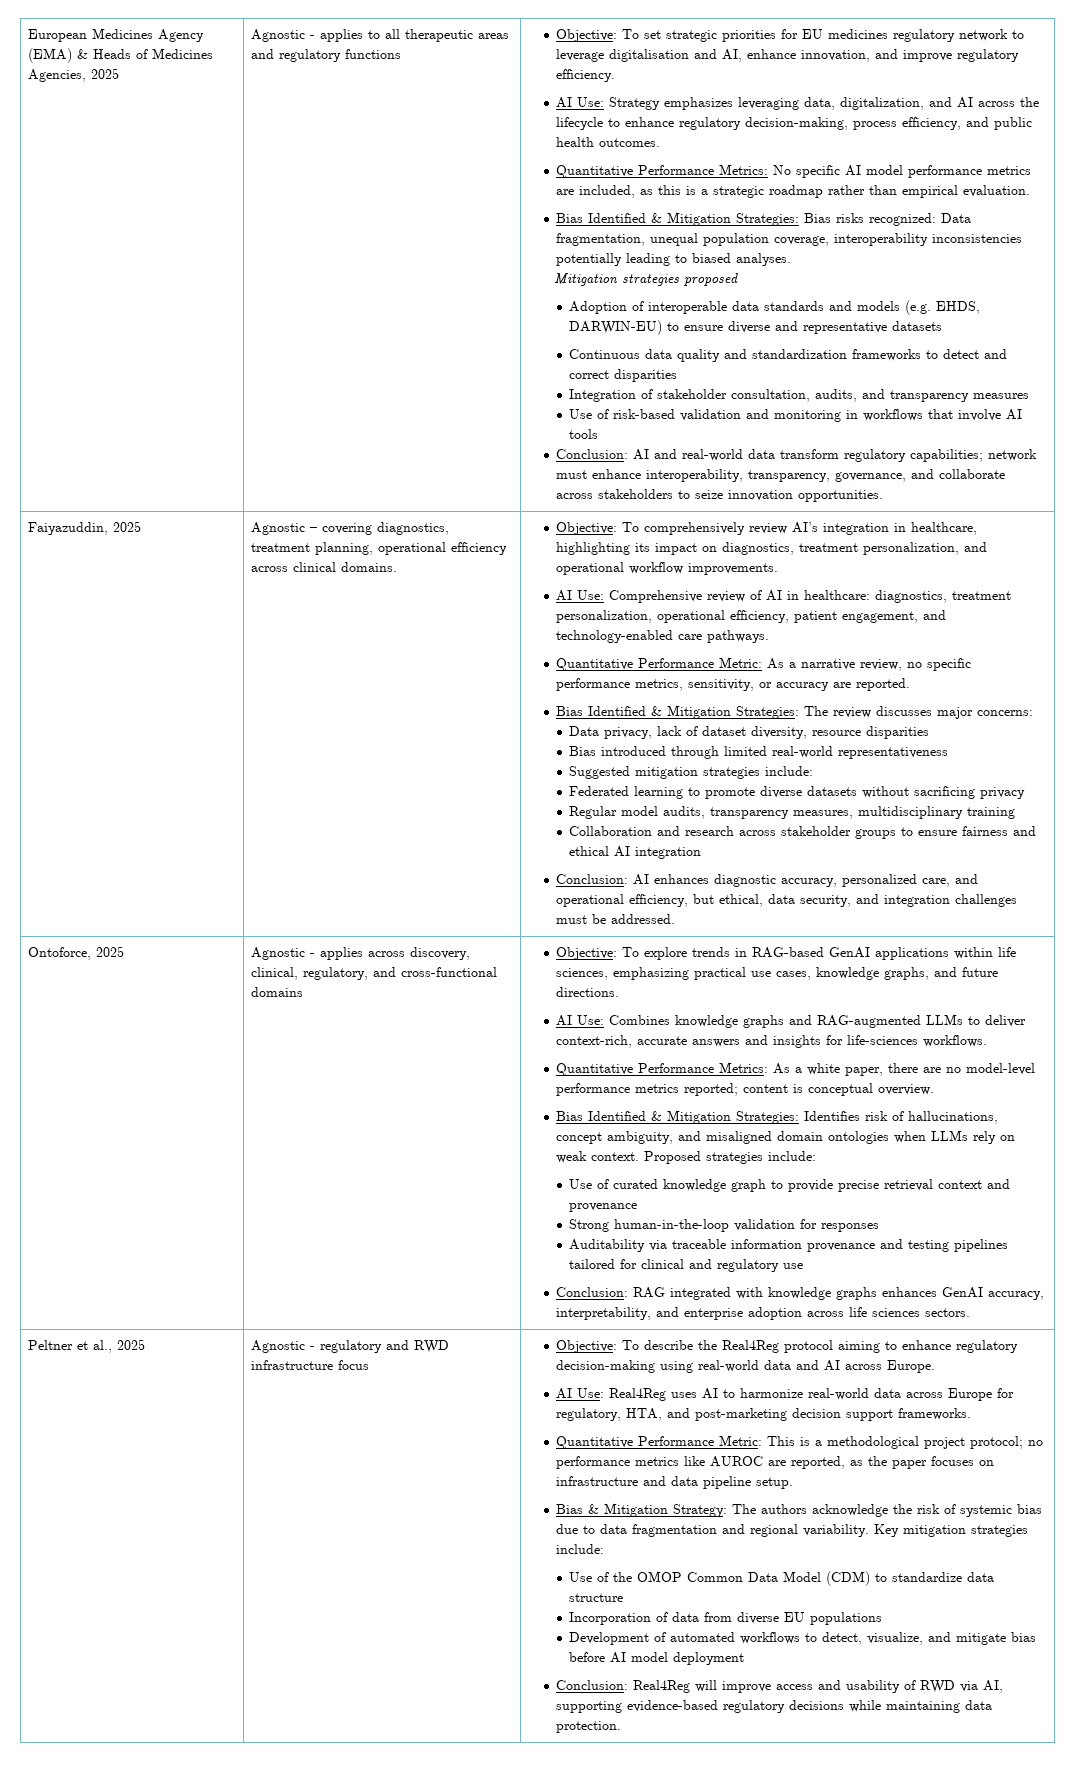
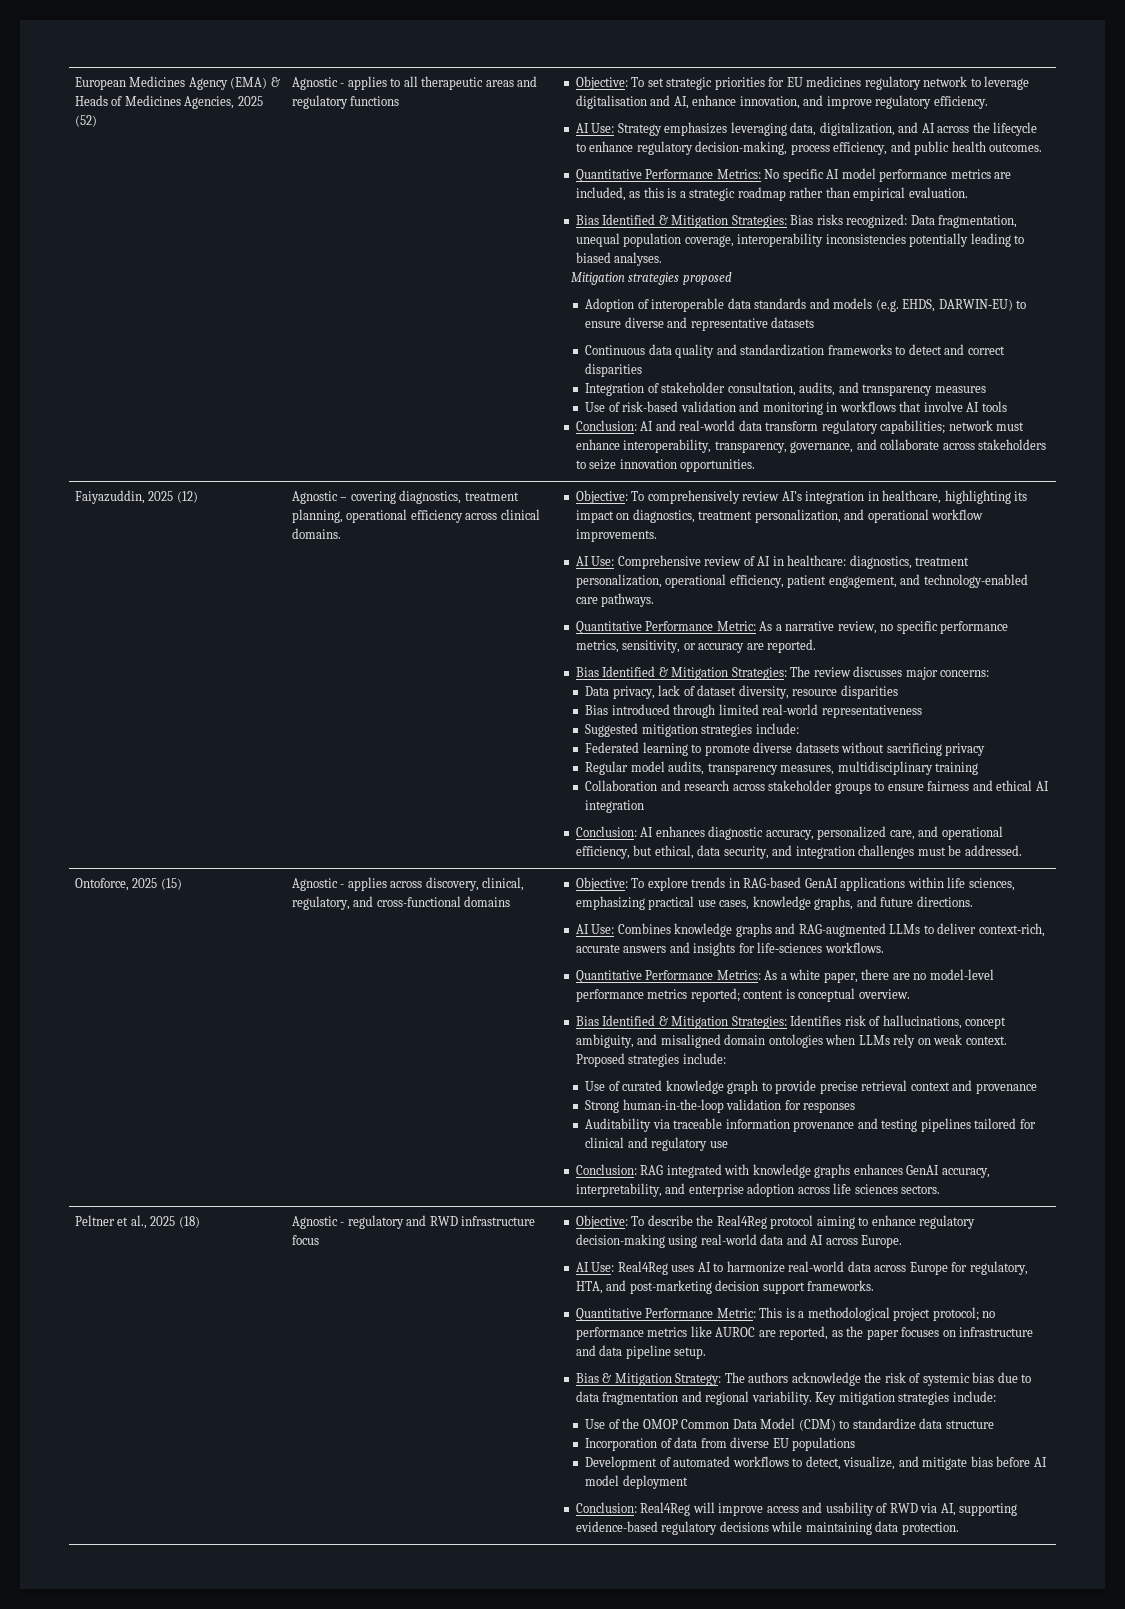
(120, 73) none -> [74,115,97,127] (52)
(142, 526) none -> [176,491,198,503] (12)
(125, 951) none -> [160,878,182,890] (15)
(146, 1344) none -> [178,1216,200,1228] (18)

